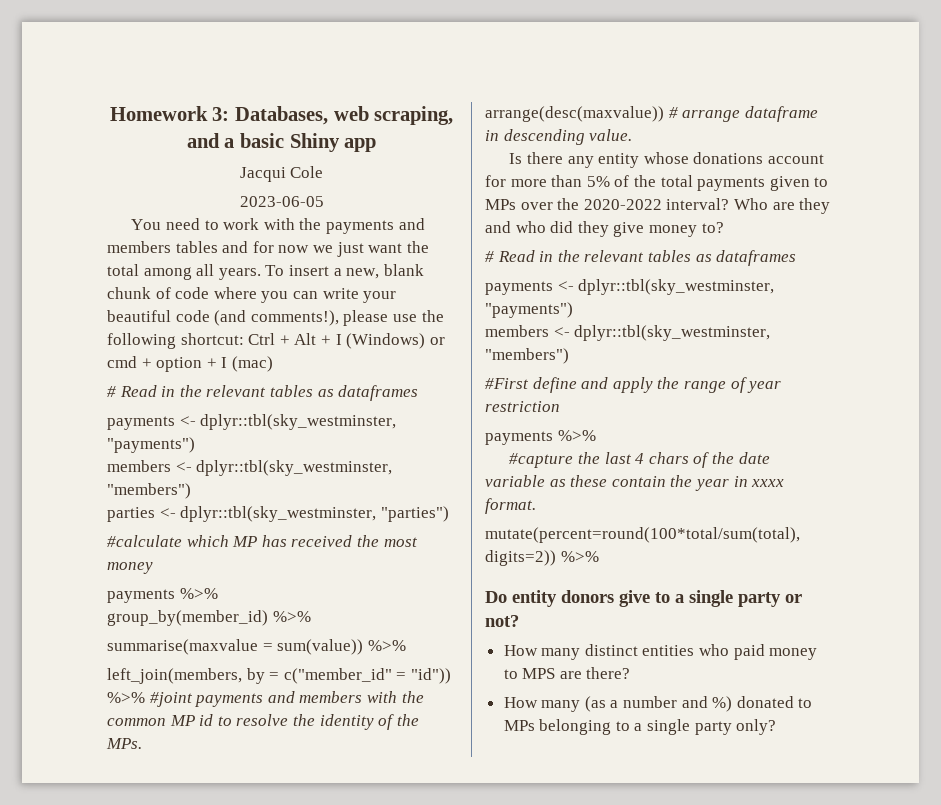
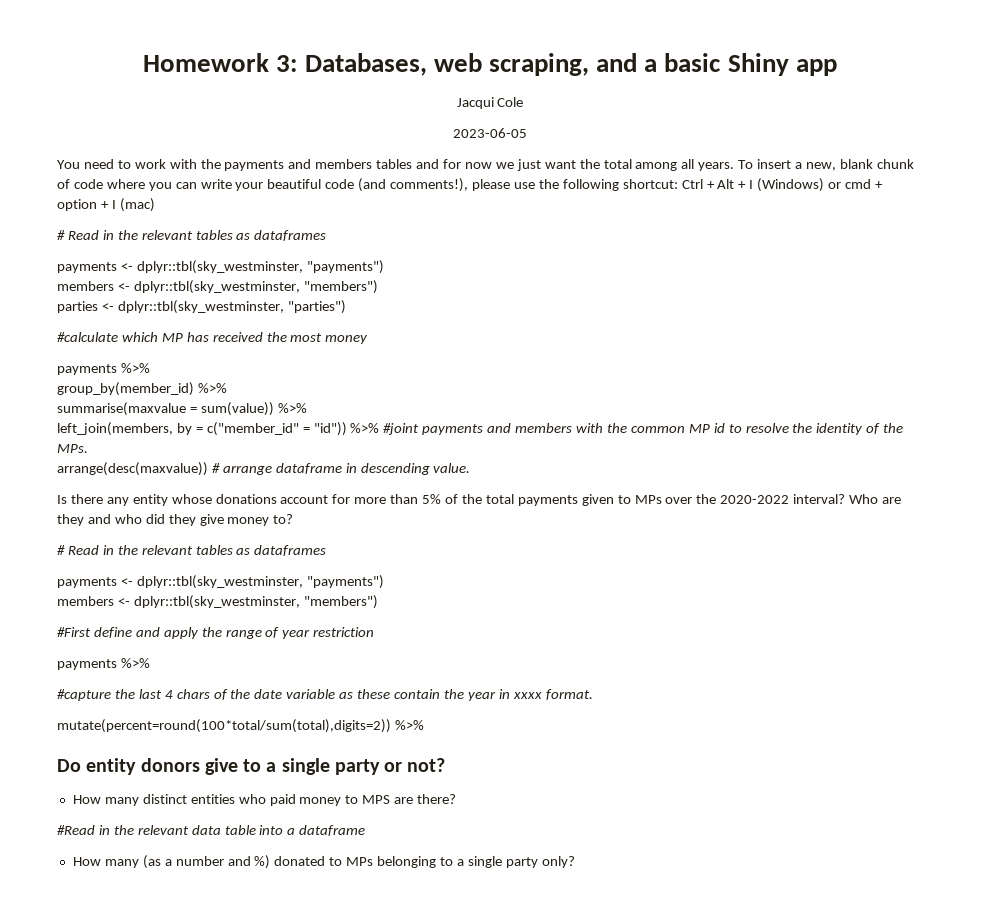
(631, 673) none -> [57,825,366,836] // #Read in the relevant data table into a dataframe

